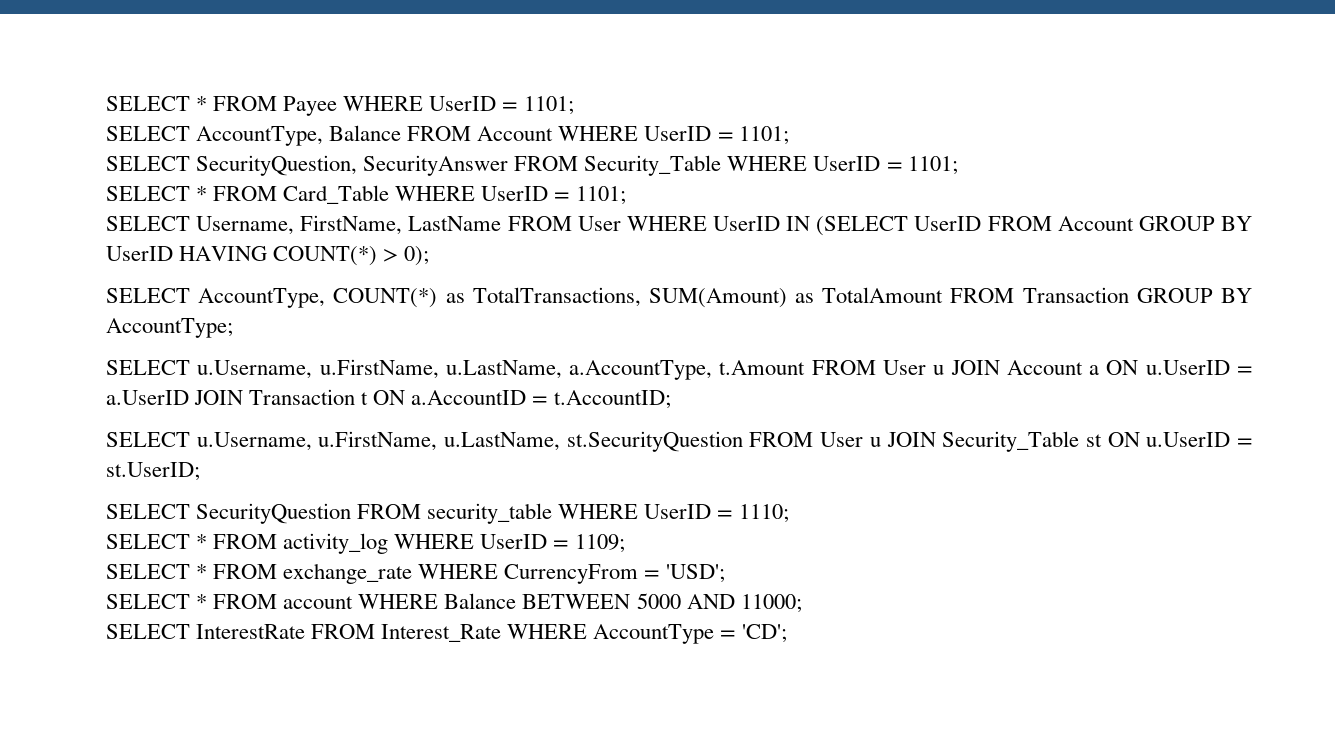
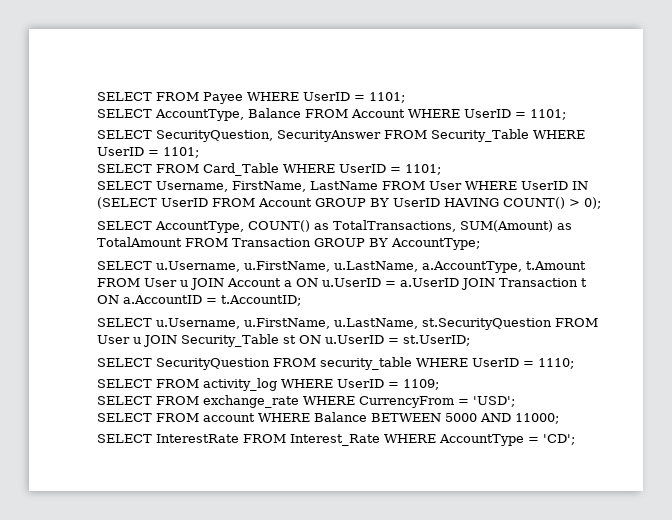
[106,96,208,111] SELECT * -> [97,92,152,101] SELECT
[196,186,208,201] * -> (152, 168) none
[273,246,378,266] COUNT(*) -> [503,197,565,209] COUNT()
[333,288,438,308] COUNT(*) -> [248,220,310,232] COUNT()
[196,534,208,549] * -> (152, 383) none
[196,564,208,579] * -> (152, 400) none
[196,594,208,609] * -> (152, 417) none

